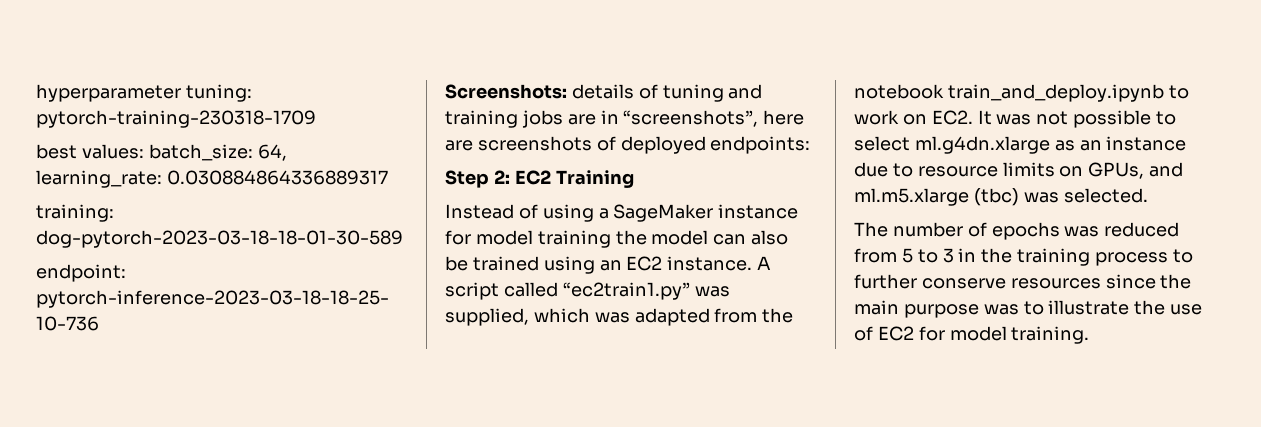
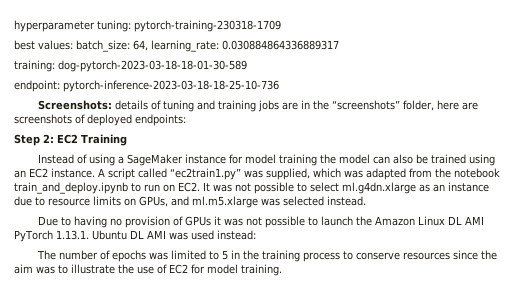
[623,110,759,127] “screenshots”, -> [312,100,434,111] the “screenshots” folder,
[854,110,899,125] work -> [143,184,160,192] run
[973,188,1148,206] (tbc) was selected. -> [261,196,366,206] [37,216,484,228] [14,230,256,242] was selected instead. // Due to having no provision of GPUs it was not possible to launch the Amazon Linux DL AMI PyTorch 1.13.1. Ubuntu DL AMI was used instead:
[1104,222,1180,237] [854,248,954,263] reduced from 5 to 3 -> [170,250,228,260] limited to 5
[854,274,917,289] further -> (353, 255) none
[854,300,979,318] main purpose -> [14,264,33,274] aim

